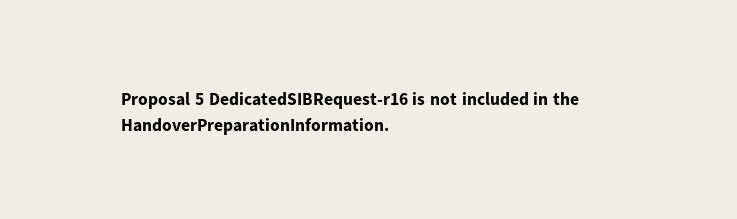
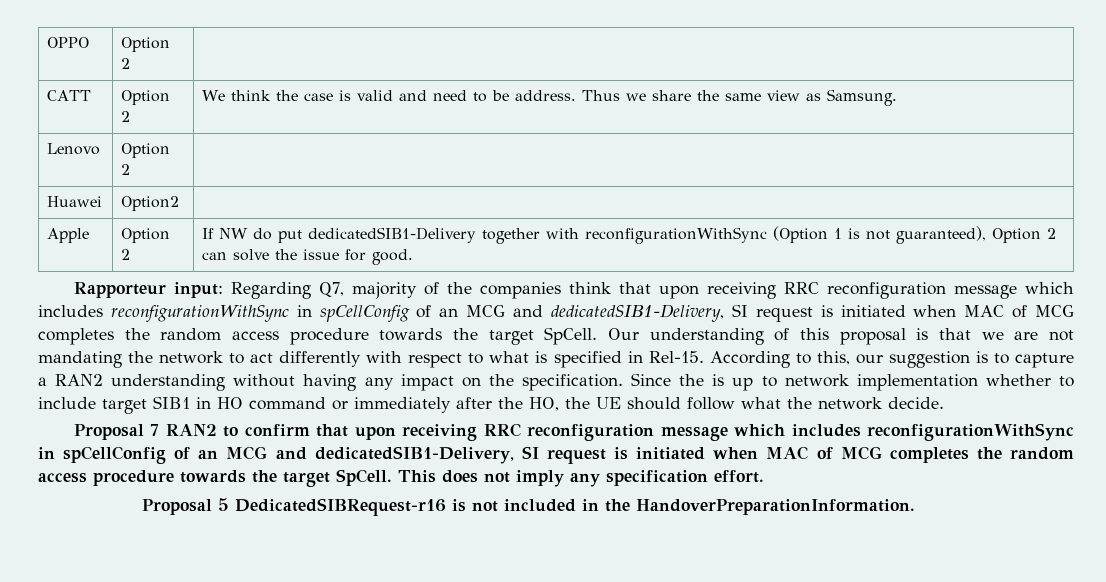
(121, 100) none -> [47,37,90,48] [121,37,171,52] [121,58,131,69] [47,90,92,101] [121,90,171,105] [121,111,131,122] [202,89,898,106] [47,143,101,155] [121,143,171,158] [121,164,131,175] [47,196,103,207] [121,196,180,211] [47,228,90,243] [121,228,171,243] [121,249,131,260] [202,226,1057,244] [202,249,414,265] [73,282,1075,299] [38,304,1074,322] [38,327,1074,345] [38,351,1074,368] [38,373,1074,391] [38,396,944,414] [73,423,1074,441] [38,446,1075,464] [38,469,764,487] OPPO | Option 2 | // CATT | Option 2 | We think the case is valid and need to be address. Thus we share the same view as Samsung. // Lenovo | Option 2 | // Huawei | Option2 | // Apple | Option 2 | If NW do put dedicatedSIB1-Delivery together with reconfigurationWithSync (Option 1 is not guaranteed), Option 2 can solve the issue for good. // Rapporteur input: Regarding Q7, majority of the companies think that upon receiving RRC reconfiguration message which includes reconfigurationWithSync in spCellConfig of an MCG and dedicatedSIB1-Delivery, SI request is initiated when MAC of MCG completes the random access procedure towards the target SpCell. Our understanding of this proposal is that we are not mandating the network to act differently with respect to what is specified in Rel-15. According to this, our suggestion is to capture a RAN2 understanding without having any impact on the specification. Since the is up to network implementation whether to include target SIB1 in HO command or immediately after the HO, the UE should follow what the network decide. // Proposal 7 RAN2 to confirm that upon receiving RRC reconfiguration message which includes reconfigurationWithSync in spCellConfig of an MCG and dedicatedSIB1-Delivery, SI request is initiated when MAC of MCG completes the random access procedure towards the target SpCell. This does not imply any specification effort. //

